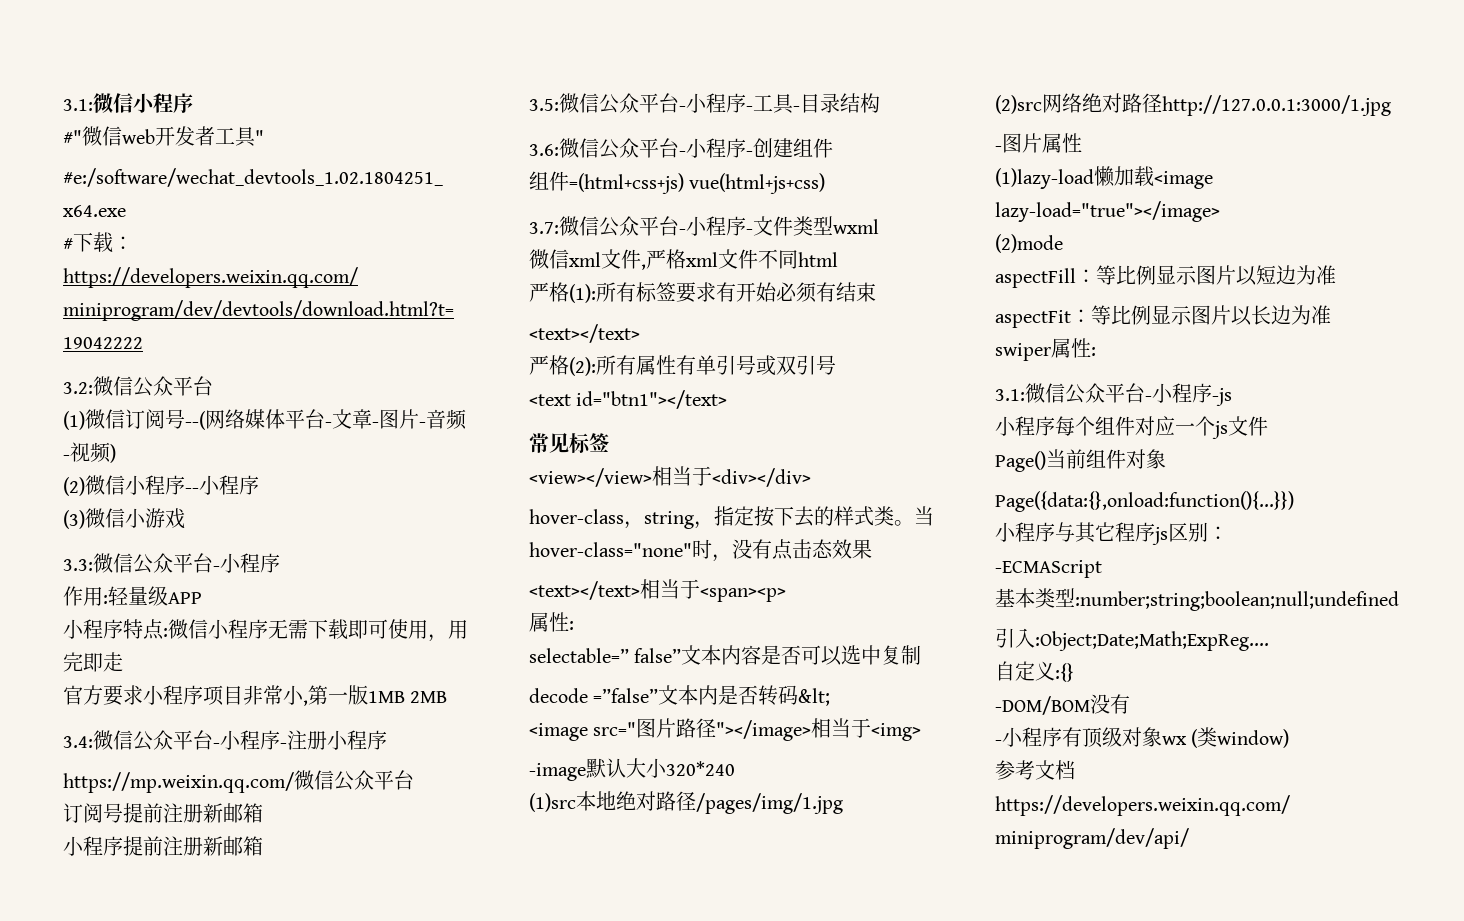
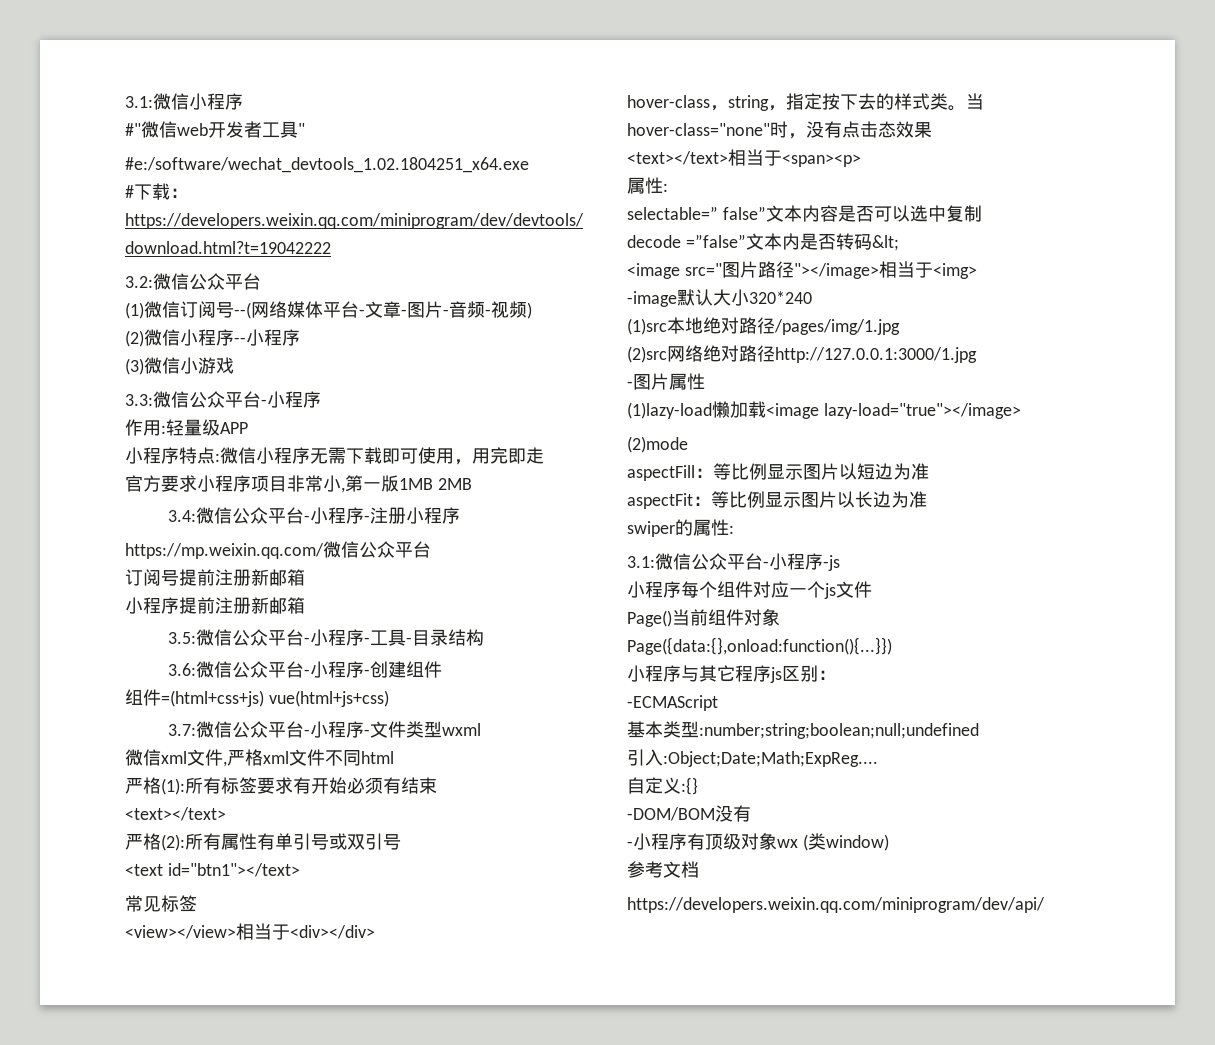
(1051, 352) none -> [675,519,693,536] 的

